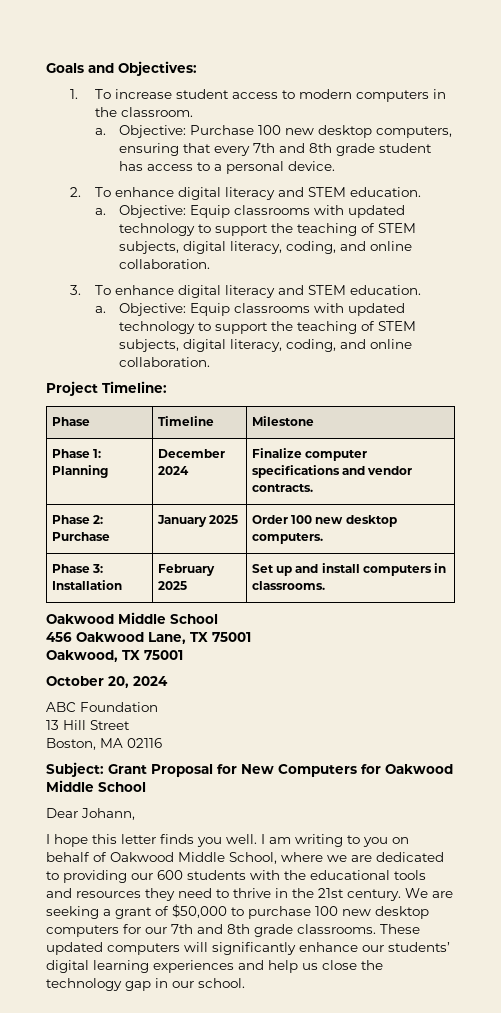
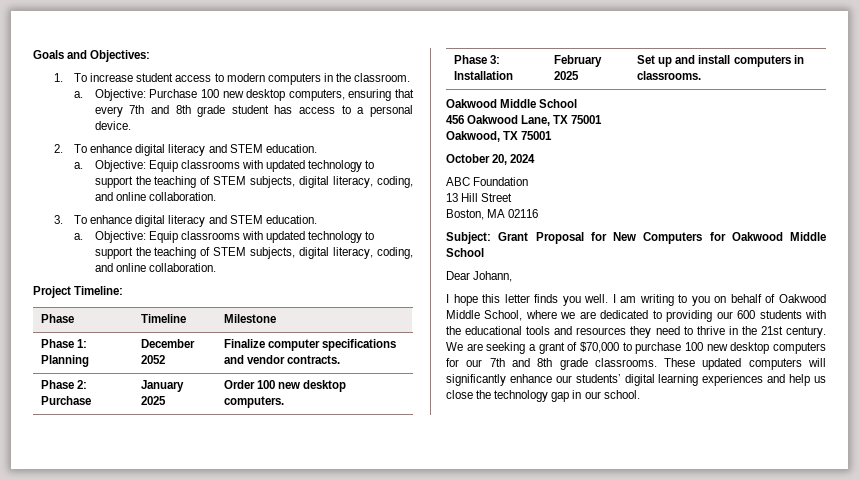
[157,466,189,475] 2024 -> [141,355,166,364] 2052
[172,904,227,918] $50,000 -> [580,342,619,353] $70,000

